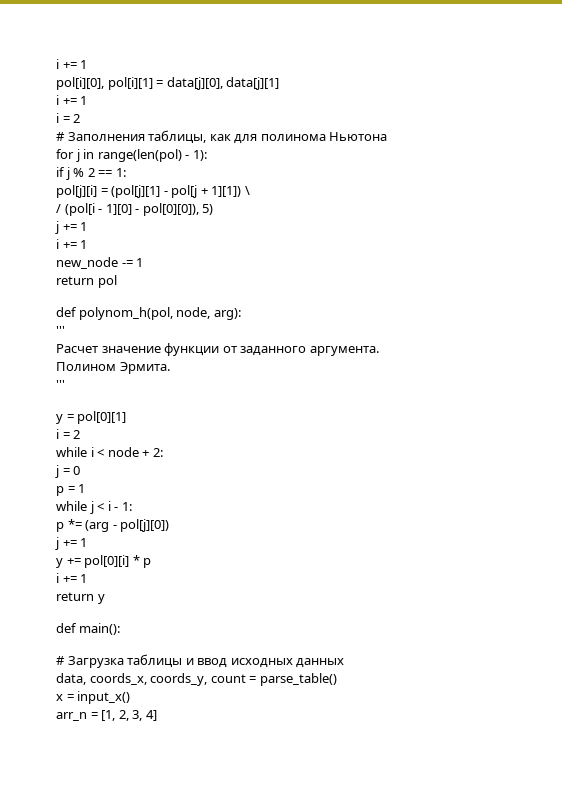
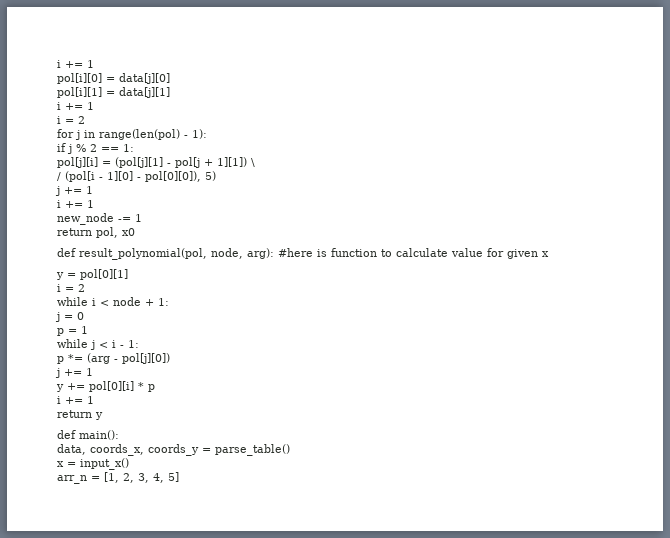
[56,59,88,69] [56,77,104,90] i += 1 // pol[i][0], -> [57,60,94,68] [57,73,170,84] i += 1 // pol[i][0] = data[j][0] //
[166,77,223,90] data[j][0], -> (115, 93) none
[56,130,388,144] // # Заполнения таблицы, как для полинома Ньютона -> (85, 120) none
[97,275,117,288] [56,307,173,320] pol // def polynom_h(pol, -> [96,227,135,238] [57,248,207,260] pol, x0 // def result_polynomial(pol,
[56,326,65,335] [56,343,379,356] [56,362,170,374] [56,380,65,389] // ''' // Расчет значение функции от заданного аргумента. // Полином Эрмита. // ''' -> [278,248,549,259] #here is function to calculate value for given x
[152,448,163,457] 2: -> [158,298,169,306] 1:
[56,654,345,668] // # Загрузка таблицы и ввод исходных данных -> (119, 435) none
[150,673,246,686] coords_y, count -> [148,444,199,456] coords_y
[145,710,157,721] 4] -> [153,472,179,483] 4, 5]

